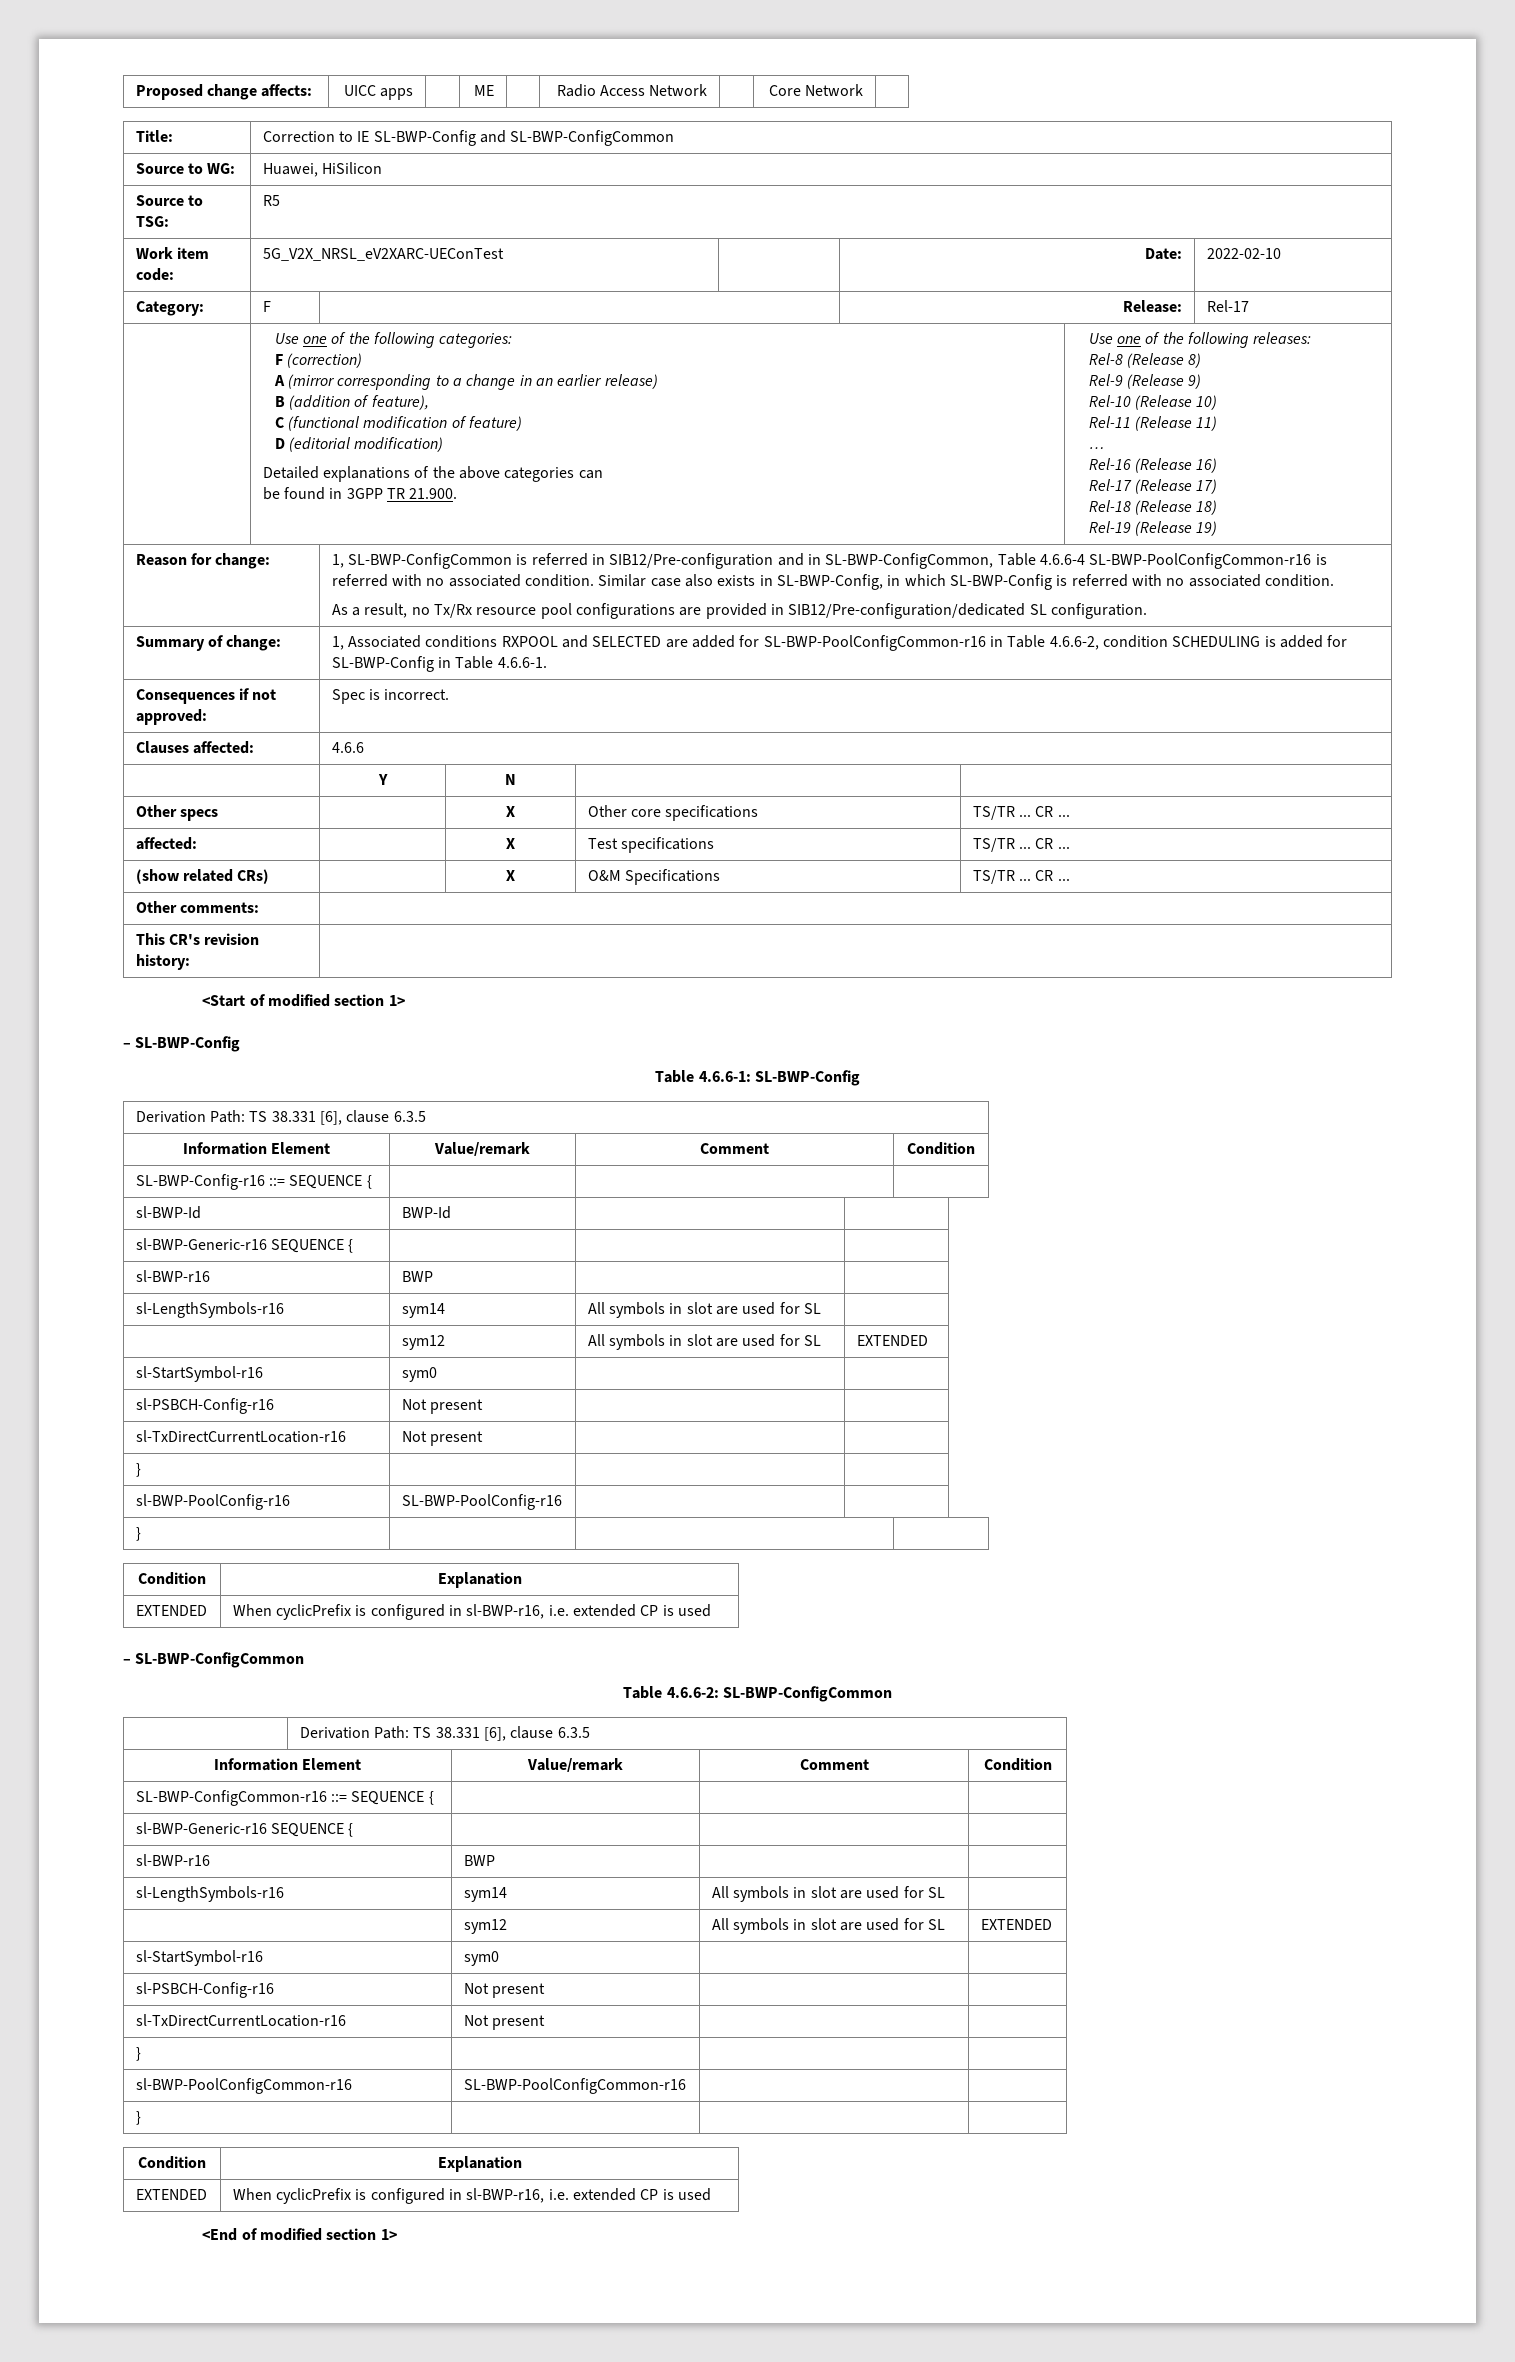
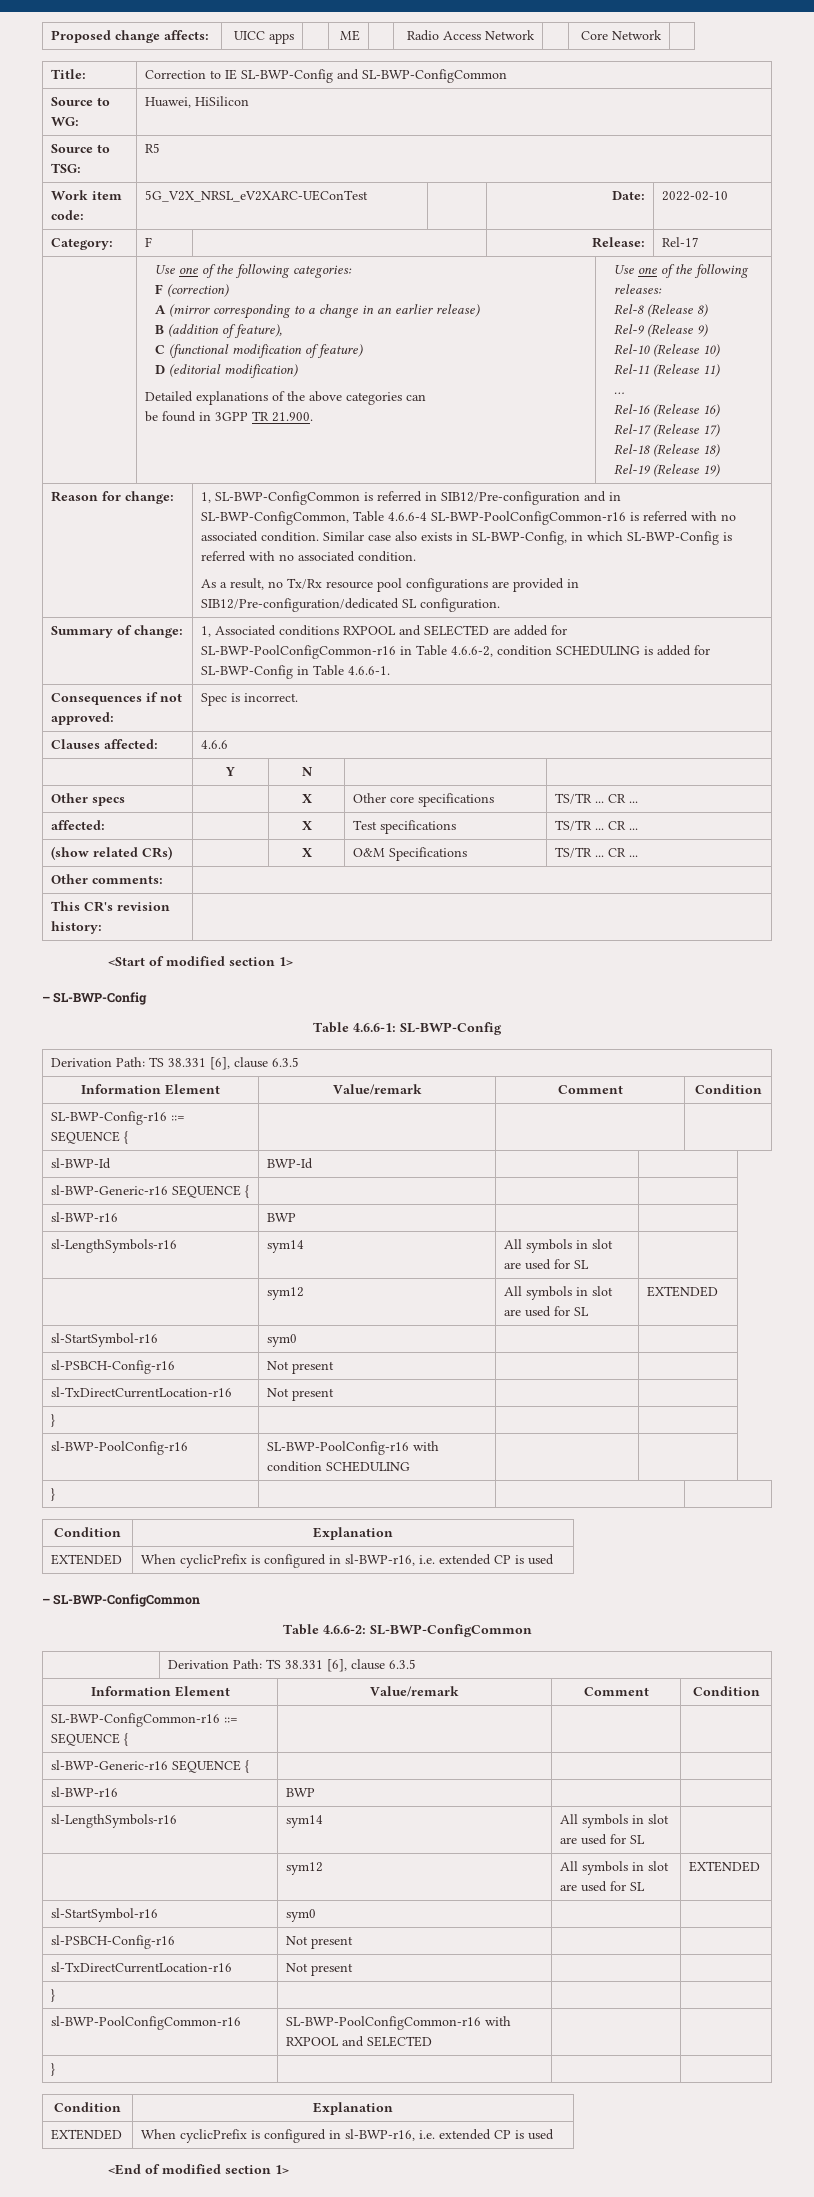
(562, 1502) none -> [413,1441,440,1451] [267,1461,411,1472] with condition SCHEDULING
(686, 2086) none -> [485,2016,512,2026] [286,2036,433,2047] with RXPOOL and SELECTED

